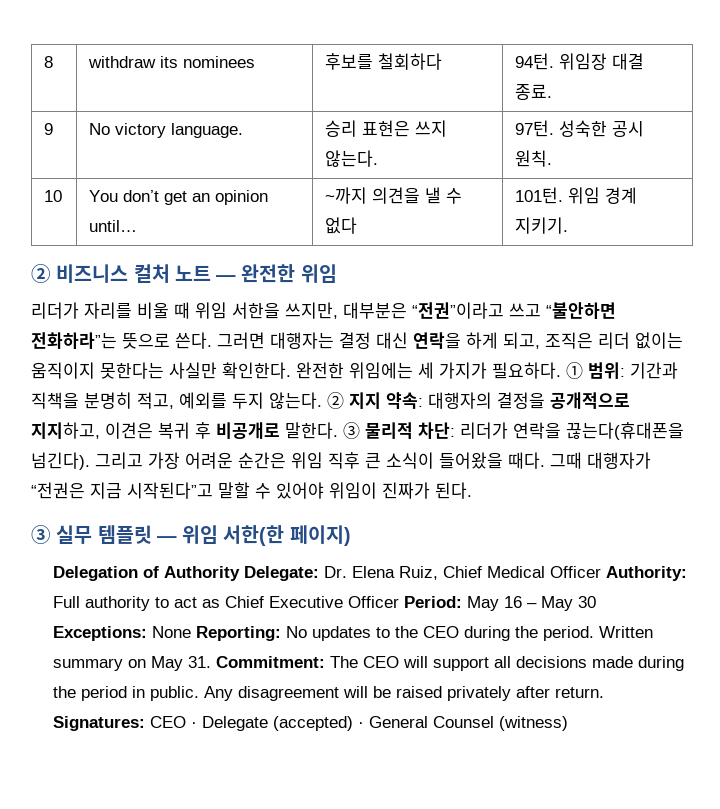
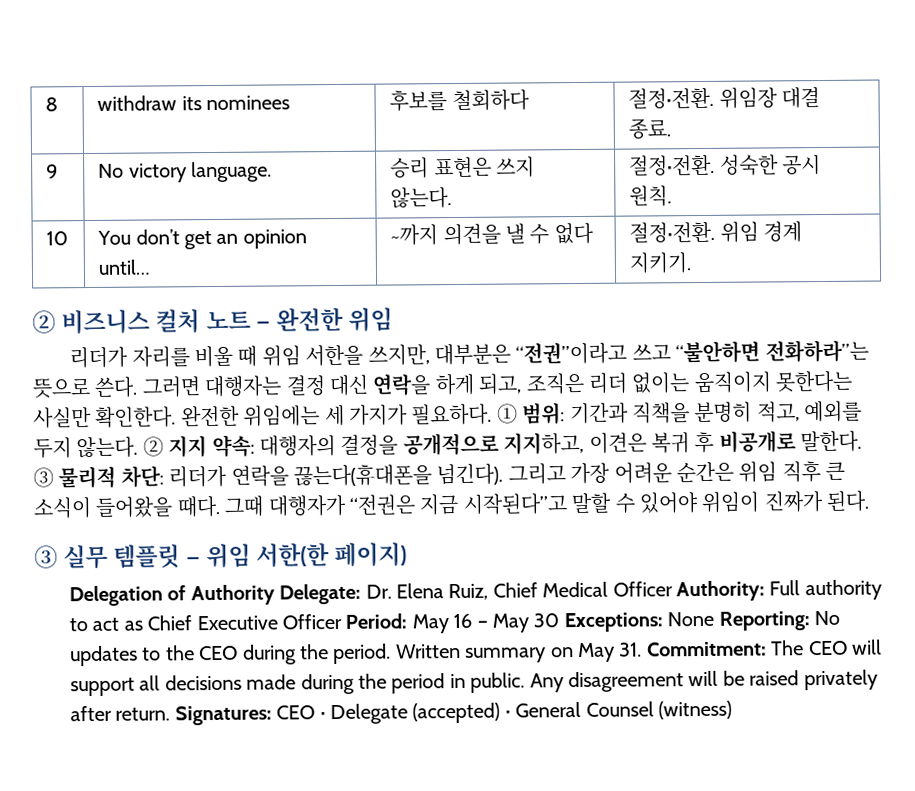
[515,53,555,70] 94턴. -> [628,87,715,109] 절정·전환.
[515,120,555,137] 97턴. -> [629,154,716,176] 절정·전환.
[515,187,564,204] 101턴. -> [629,221,716,243] 절정·전환.

